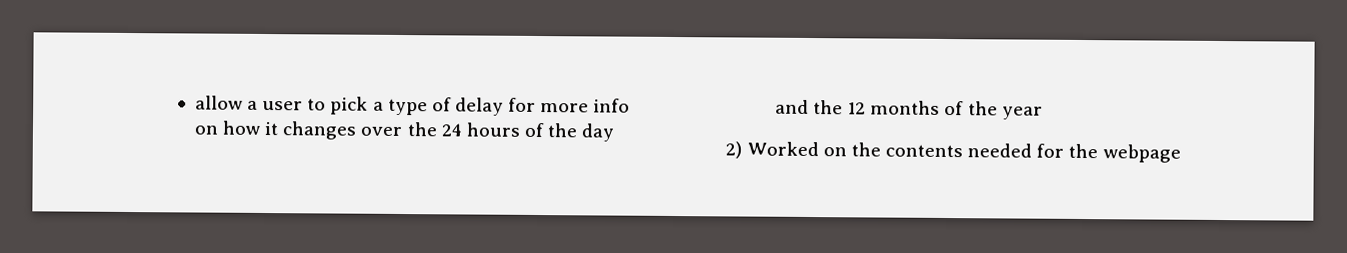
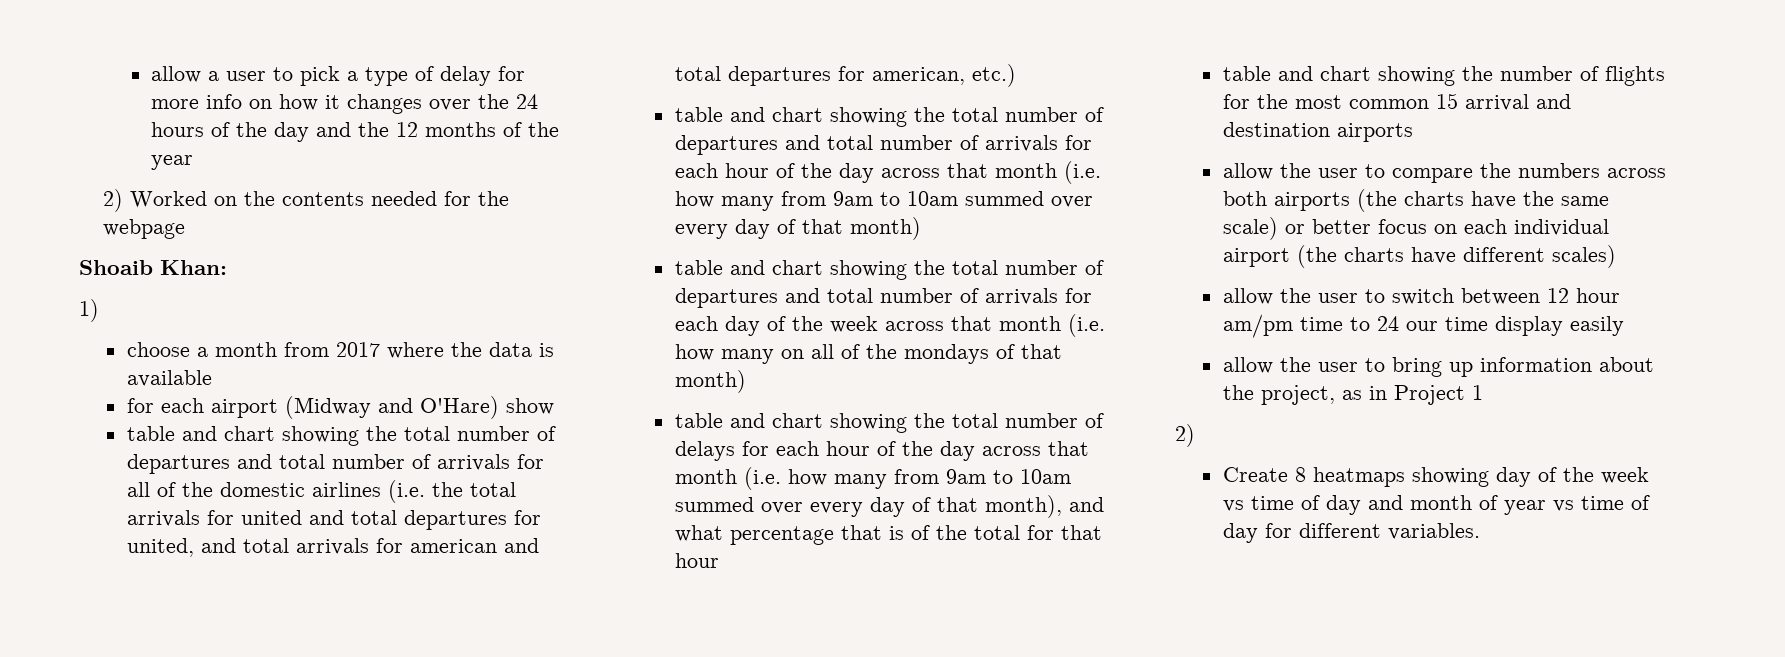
(1181, 153) none -> [79,260,227,275] [79,299,99,322] [126,342,554,359] [126,370,212,387] [126,396,554,419] [126,426,556,446] [126,454,544,474] [126,480,516,503] [126,510,541,530] [126,538,539,557] [674,64,1016,87] [674,107,1104,127] [674,135,1092,155] [674,161,1101,184] [674,191,1093,211] [674,217,921,240] [674,260,1104,280] [674,288,1092,308] [674,314,1105,337] [674,344,1062,364] [674,370,746,393] [674,413,1104,433] [674,441,1089,461] [674,467,1071,490] [674,495,1104,518] [674,525,1102,545] [674,553,719,568] [1222,66,1665,86] [1222,93,1571,111] [1222,122,1413,142] [1222,163,1666,183] [1222,189,1609,212] [1222,217,1609,240] [1222,245,1616,268] [1222,288,1620,305] [1222,314,1624,338] [1222,357,1654,377] [1222,385,1483,405] [1175,424,1195,447] [1222,467,1649,487] [1222,495,1650,515] [1222,523,1480,543] // Shoaib Khan: // 1) // choose a month from 2017 where the data is available // for each airport (Midway and O'Hare) show // table and chart showing the total number of departures and total number of arrivals for all of the domestic airlines (i.e. the total arrivals for united and total departures for united, and total arrivals for american and total departures for american, etc.) // table and chart showing the total number of departures and total number of arrivals for each hour of the day across that month (i.e. how many from 9am to 10am summed over every day of that month) // table and chart showing the total number of departures and total number of arrivals for each day of the week across that month (i.e. how many on all of the mondays of that month) // table and chart showing the total number of delays for each hour of the day across that month (i.e. how many from 9am to 10am summed over every day of that month), and what percentage that is of the total for that hour // table and chart showing the number of flights for the most common 15 arrival and destination airports // allow the user to compare the numbers across both airports (the charts have the same scale) or better focus on each individual airport (the charts have different scales) // allow the user to switch between 12 hour am/pm time to 24 our time display easily // allow the user to bring up information about the project, as in Project 1 // 2) // Create 8 heatmaps showing day of the week vs time of day and month of year vs time of day for different variables.

